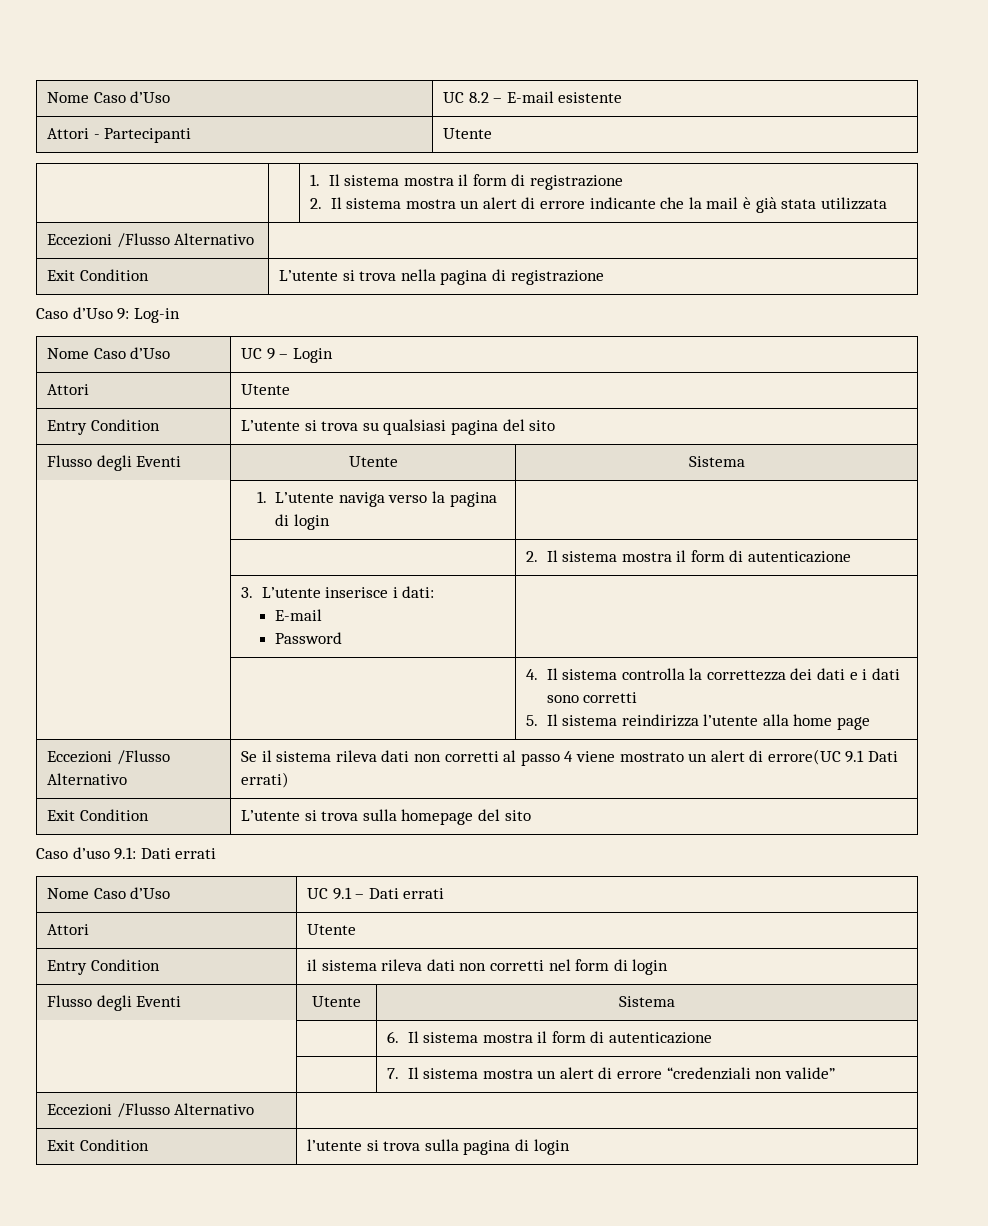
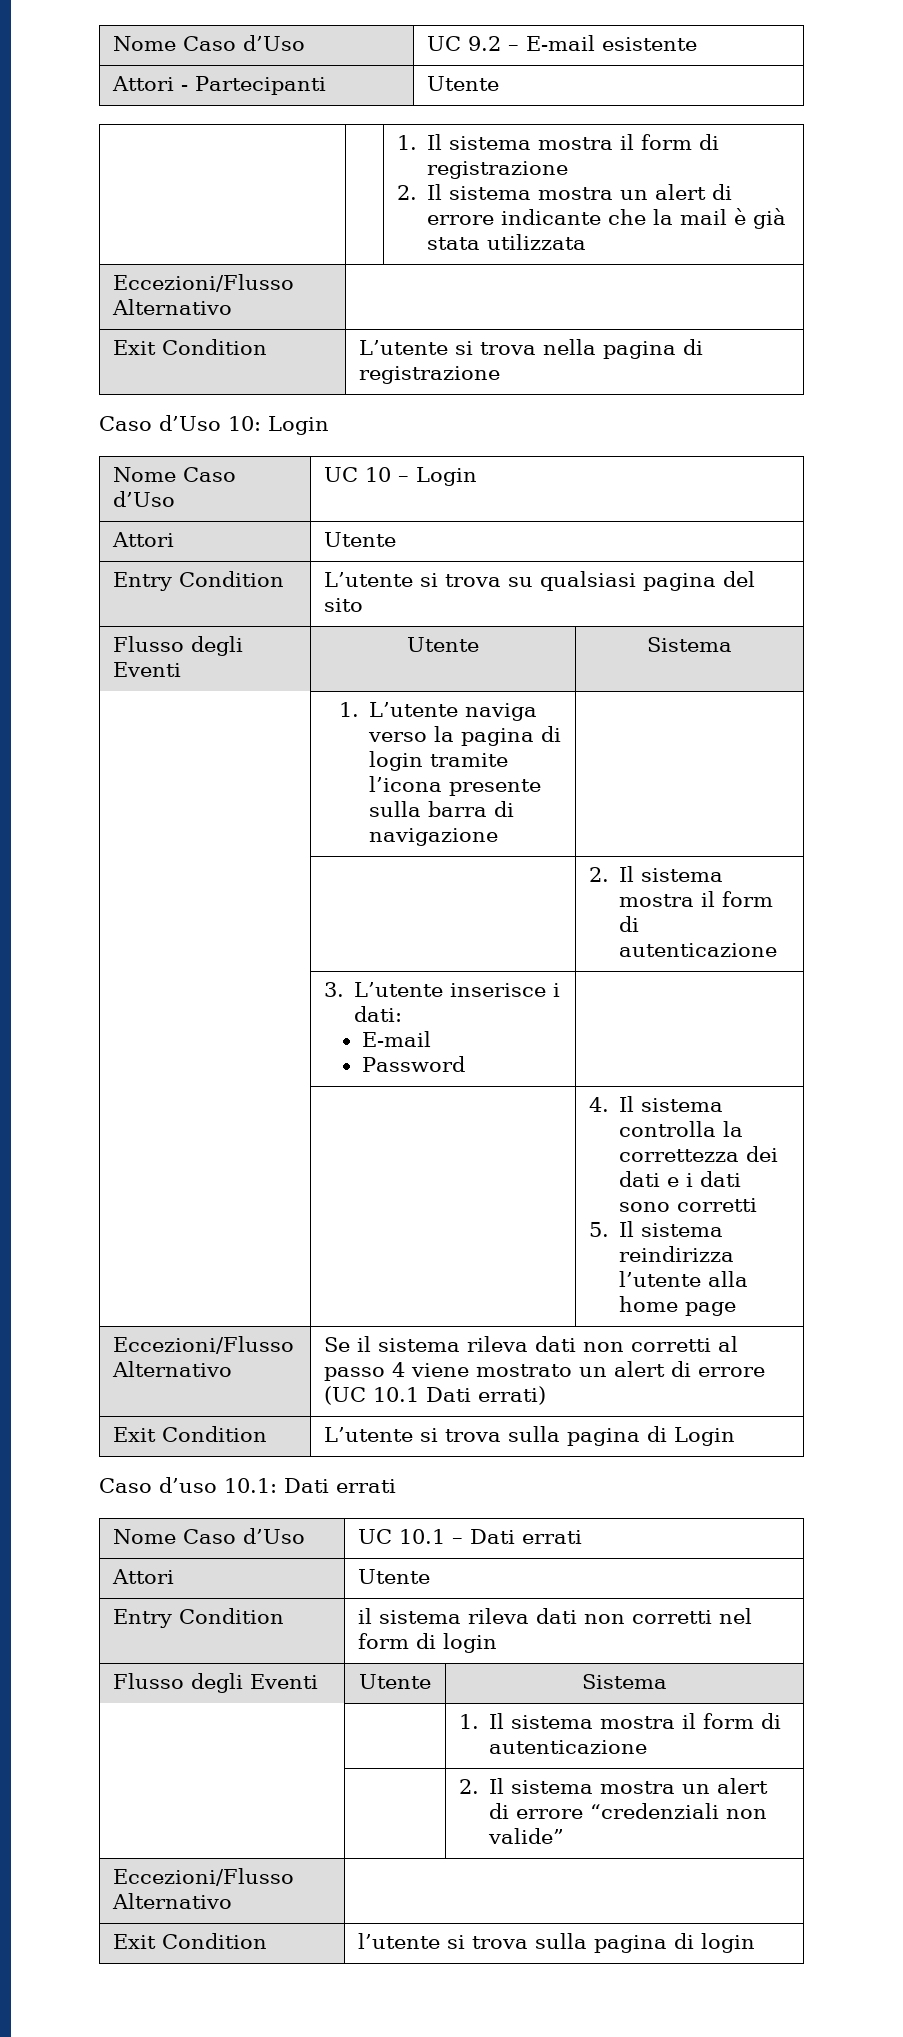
[47,91,171,103] [443,92,489,103] Nome Caso d’Uso | UC 8.2 -> [112,35,305,51] [426,36,501,51] Nome Caso d’Uso | UC 9.2
[47,233,170,248] Eccezioni /Flusso -> [112,274,294,292] Eccezioni/Flusso
[117,308,180,323] [47,347,171,359] [241,348,275,360] 9: Log-in // Nome Caso d’Uso | UC 9 -> [228,416,329,435] [112,467,236,482] [112,491,175,507] [323,467,391,482] 10: Login // Nome Caso d’Uso | UC 10
(330, 522) none -> [430,753,509,767] [369,776,542,796] [369,801,515,817] [369,828,499,846] tramite l’icona presente sulla barra di navigazione
[47,750,170,765] Eccezioni /Flusso -> [112,1336,294,1354] Eccezioni/Flusso
[767,749,865,765] errore(UC 9.1 -> [697,1367,765,1377] [323,1386,419,1405] errore (UC 10.1
[401,809,531,825] homepage del sito -> [566,1426,735,1446] pagina di Login
[114,847,137,860] 9.1: -> [224,1478,277,1493] 10.1:
[332,887,352,900] 9.1 -> [398,1529,445,1544] 10.1
[387,1031,400,1043] 6. -> [458,1714,479,1729] 1.
[387,1068,400,1079] 7. -> [458,1779,479,1794] 2.
[47,1103,170,1118] Eccezioni /Flusso -> [112,1868,294,1886] Eccezioni/Flusso

